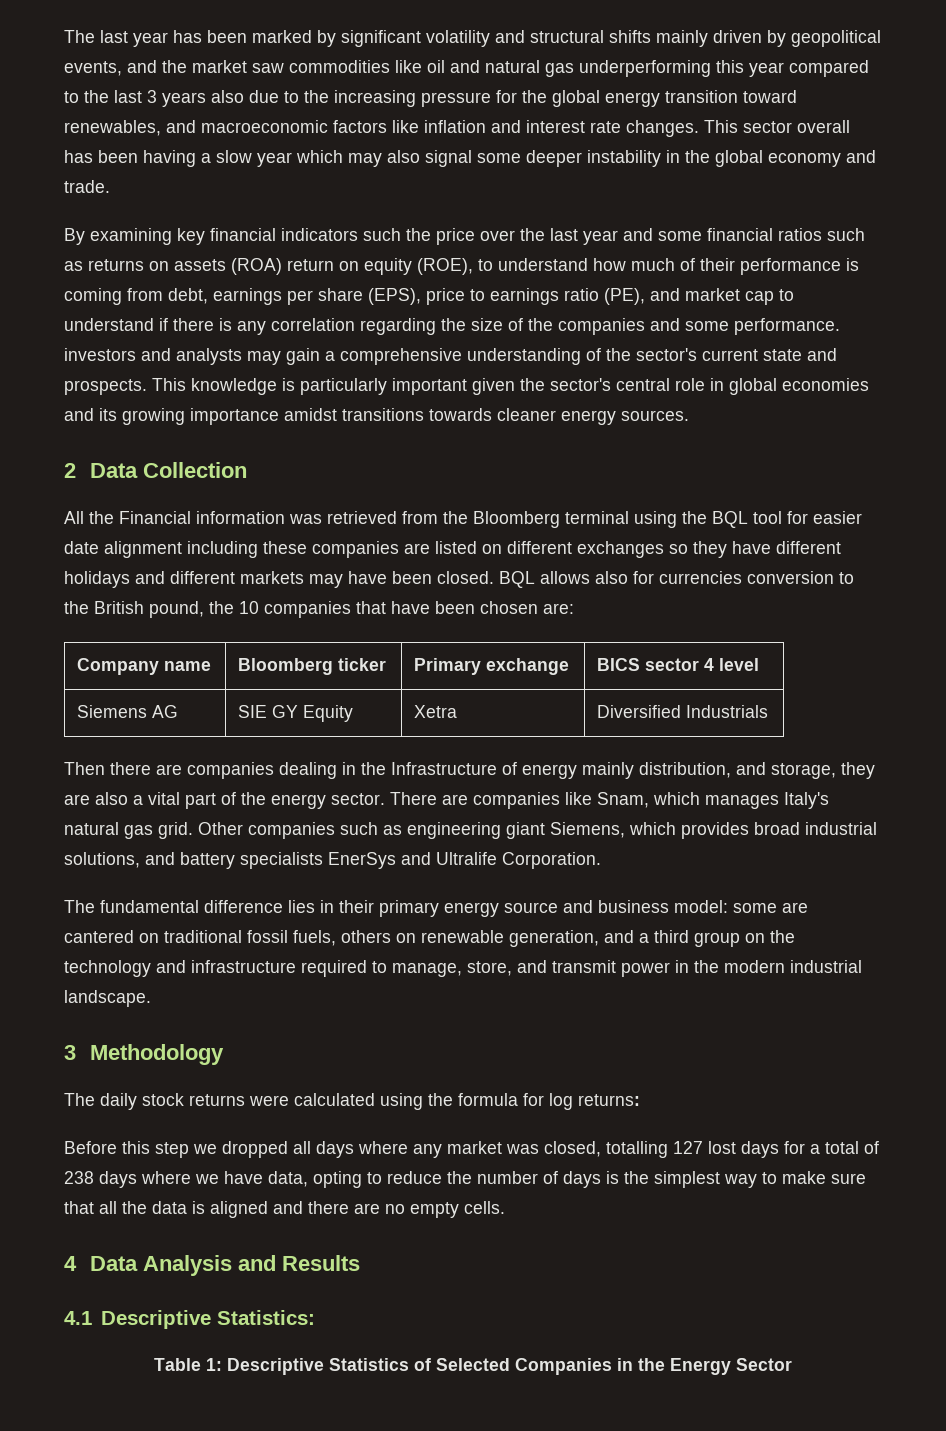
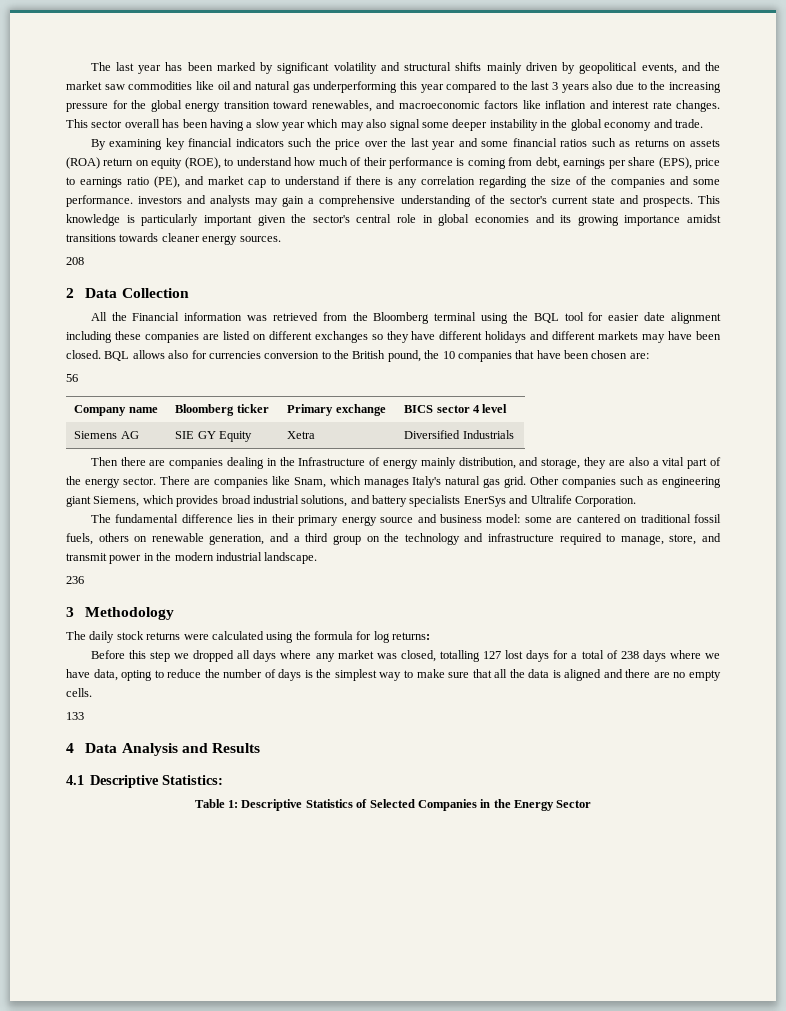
(689, 415) none -> [66,257,84,265] // 208
(574, 608) none -> [66,374,78,382] // 56
(151, 998) none -> [66,576,84,584] // 236
(505, 1207) none -> [66,712,84,720] // 133

